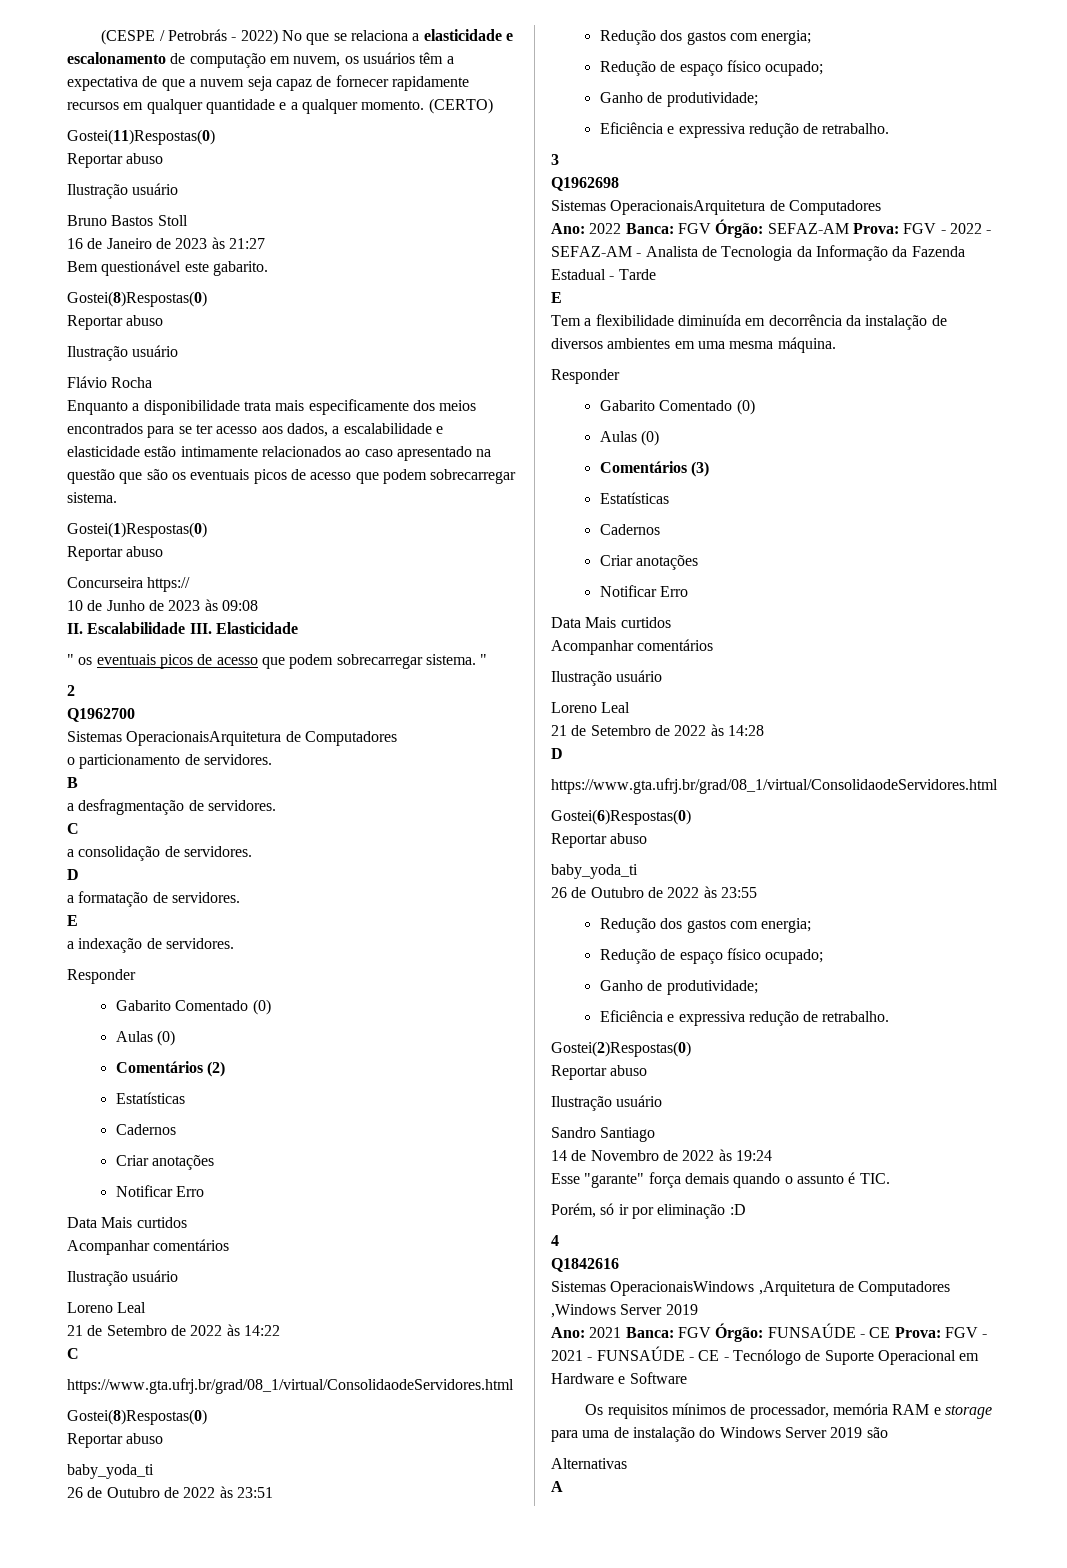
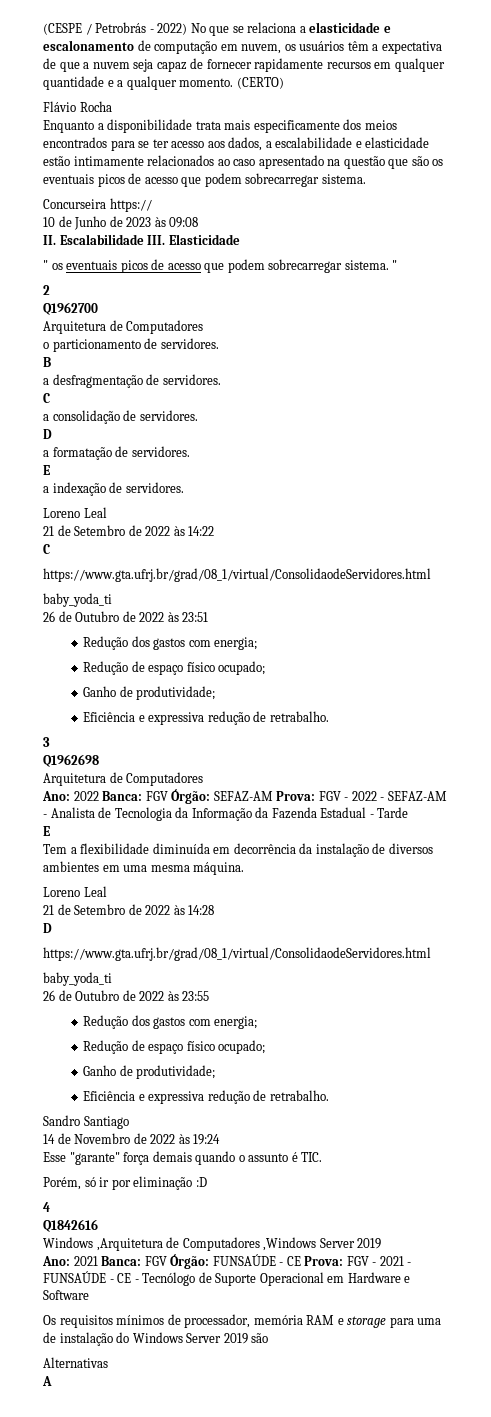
[67,129,215,145] [67,153,164,168] [67,183,179,199] [67,215,188,226] [67,237,265,249] [67,260,268,276] [67,291,207,307] [67,315,164,330] [67,345,179,361] // Gostei(11)Respostas(0) // Reportar abuso // Ilustração usuário // Bruno Bastos Stoll // 16 de Janeiro de 2023 às 21:27 // Bem questionável este gabarito. // Gostei(8)Respostas(0) // Reportar abuso // Ilustração usuário -> (284, 83) none
[67,522,207,538] [67,546,164,561] // Gostei(1)Respostas(0) // Reportar abuso -> (366, 179) none
[67,731,282,746] Sistemas OperacionaisArquitetura -> [43,321,106,334] Arquitetura
[67,969,136,984] [115,999,271,1015] [115,1030,176,1046] [115,1061,226,1077] [115,1092,185,1104] [115,1124,176,1135] [115,1155,215,1170] [115,1185,205,1197] [67,1217,187,1228] [67,1239,230,1255] [67,1270,179,1286] // Responder // Gabarito Comentado (0) // Aulas (0) // Comentários (2) // Estatísticas // Cadernos // Criar anotações // Notificar Erro // Data Mais curtidos // Acompanhar comentários // Ilustração usuário -> (184, 487) none
[67,1409,207,1425] [67,1433,164,1448] // Gostei(8)Respostas(0) // Reportar abuso -> (431, 575) none
[551,200,766,215] Sistemas OperacionaisArquitetura -> [43,773,106,786] Arquitetura
[551,369,620,384] [599,399,755,415] [599,430,660,446] [599,461,710,477] [599,492,669,504] [599,524,660,535] [599,555,699,570] [599,585,689,597] [551,617,671,628] [551,639,714,655] [551,670,663,686] // Responder // Gabarito Comentado (0) // Aulas (0) // Comentários (3) // Estatísticas // Cadernos // Criar anotações // Notificar Erro // Data Mais curtidos // Acompanhar comentários // Ilustração usuário -> (245, 868) none
[551,809,691,825] [551,833,648,848] // Gostei(6)Respostas(0) // Reportar abuso -> (431, 954) none
[551,1041,691,1057] [551,1065,648,1080] [551,1095,663,1111] // Gostei(2)Respostas(0) // Reportar abuso // Ilustração usuário -> (329, 1095) none
[551,1281,755,1296] Sistemas OperacionaisWindows -> [43,1237,93,1248] Windows

